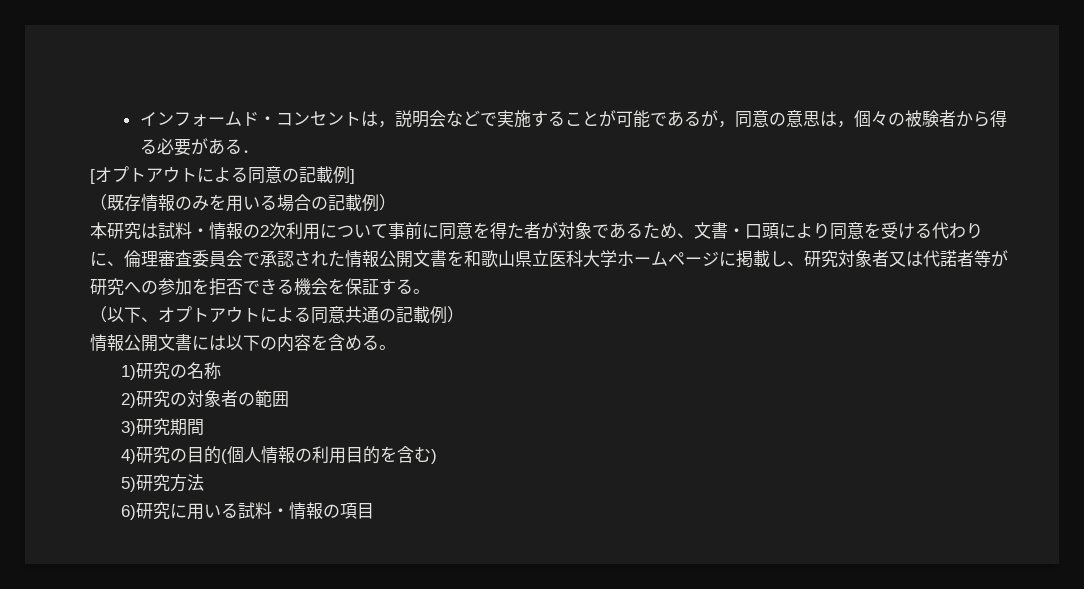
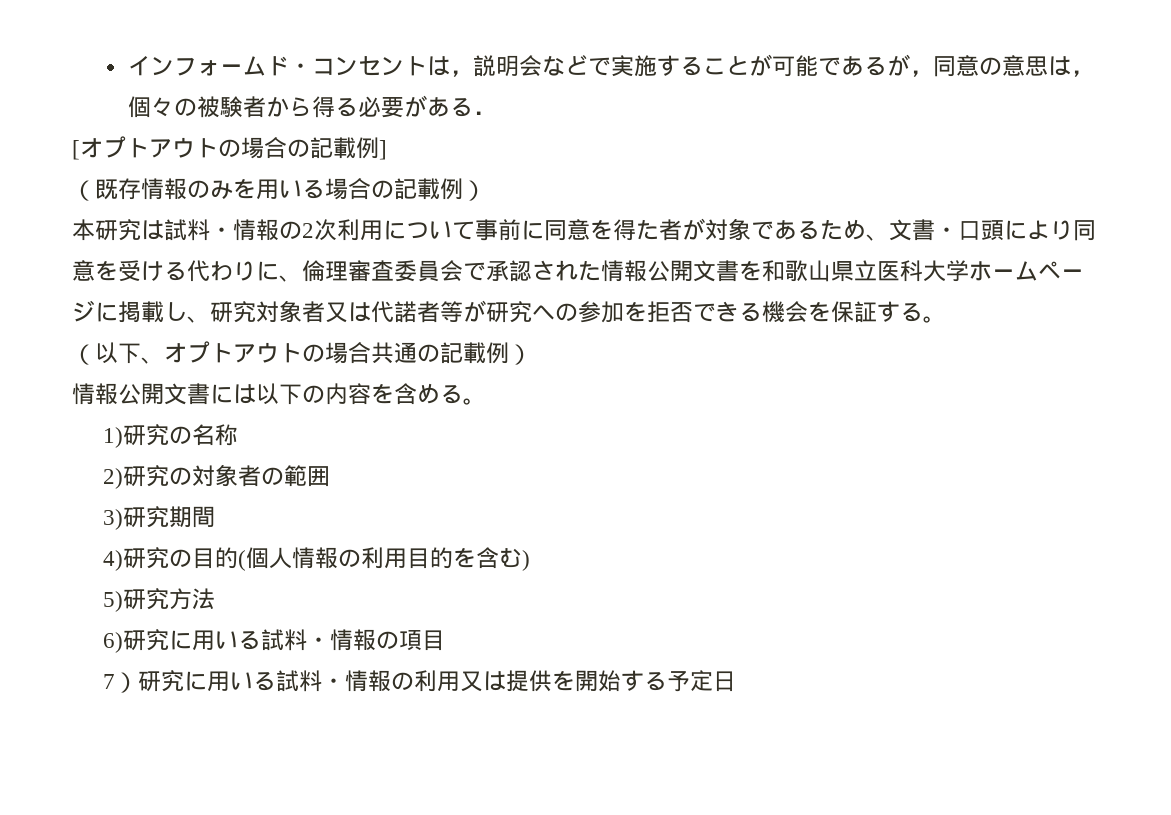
[197,166,282,184] による同意 -> [218,137,287,159] の場合
[260,306,345,324] による同意 -> [302,342,371,364] の場合
(374, 511) none -> [102,670,736,693] // 7）研究に用いる試料・情報の利用又は提供を開始する予定日

